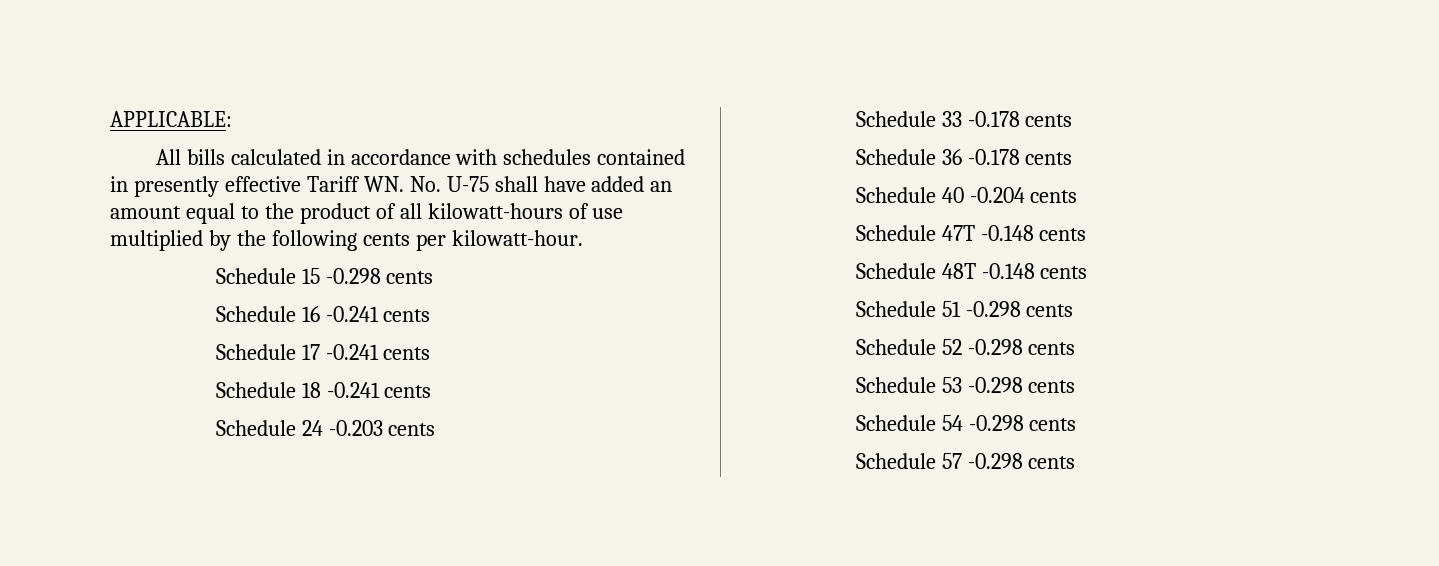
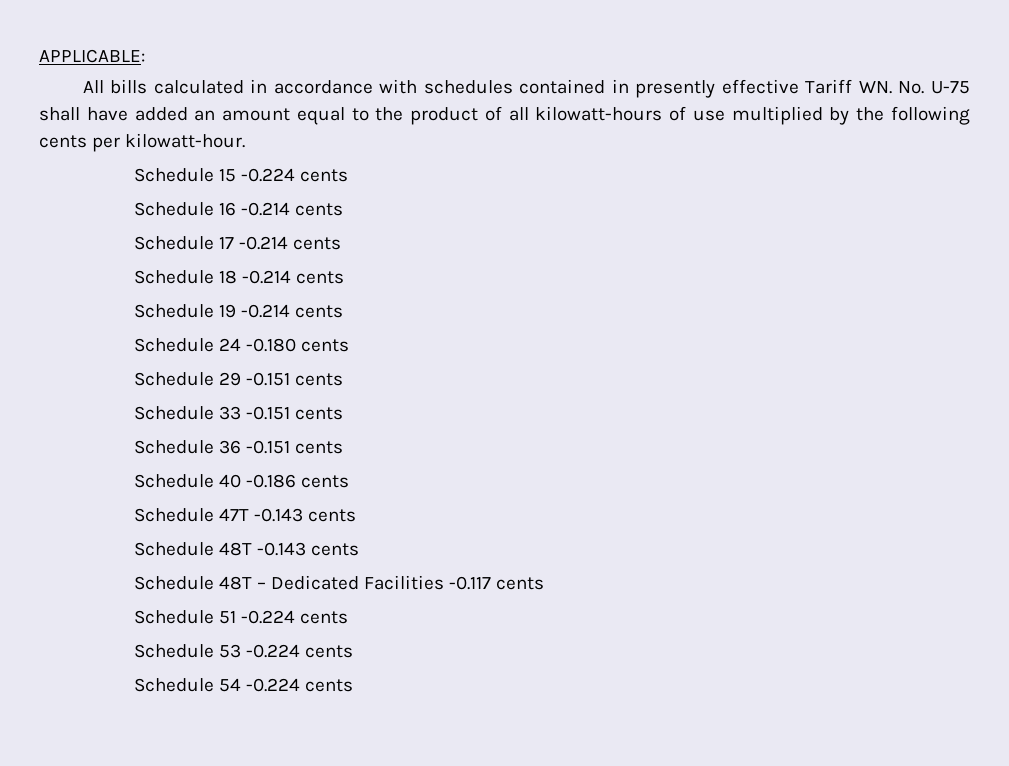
[325,268,381,284] -0.298 -> [240,168,295,182] -0.224
[325,306,379,322] -0.241 -> [240,202,290,216] -0.214
[325,344,379,360] -0.241 -> [238,236,288,250] -0.214
[326,382,432,398] [215,420,383,436] -0.241 cents // Schedule 24 -0.203 -> [241,270,345,284] [133,304,344,318] [133,338,350,352] [133,372,290,386] -0.214 cents // Schedule 19 -0.214 cents // Schedule 24 -0.180 cents // Schedule 29 -0.151
[967,111,1020,127] -0.178 -> [245,406,290,420] -0.151
[967,149,1020,165] -0.178 -> [245,440,290,454] -0.151
[969,187,1025,203] -0.204 -> [245,474,296,488] -0.186
[980,225,1087,241] [855,263,1088,279] [855,301,1074,317] [855,339,1023,355] -0.148 cents // Schedule 48T -0.148 cents // Schedule 51 -0.298 cents // Schedule 52 -0.298 -> [253,508,357,522] [133,542,360,556] [133,575,545,590] [133,610,295,624] -0.143 cents // Schedule 48T -0.143 cents // Schedule 48T – Dedicated Facilities -0.117 cents // Schedule 51 -0.224
[967,377,1023,393] -0.298 -> [245,644,300,658] -0.224
[968,415,1077,431] [855,453,1076,469] -0.298 cents // Schedule 57 -0.298 cents -> [245,678,354,692] -0.224 cents

